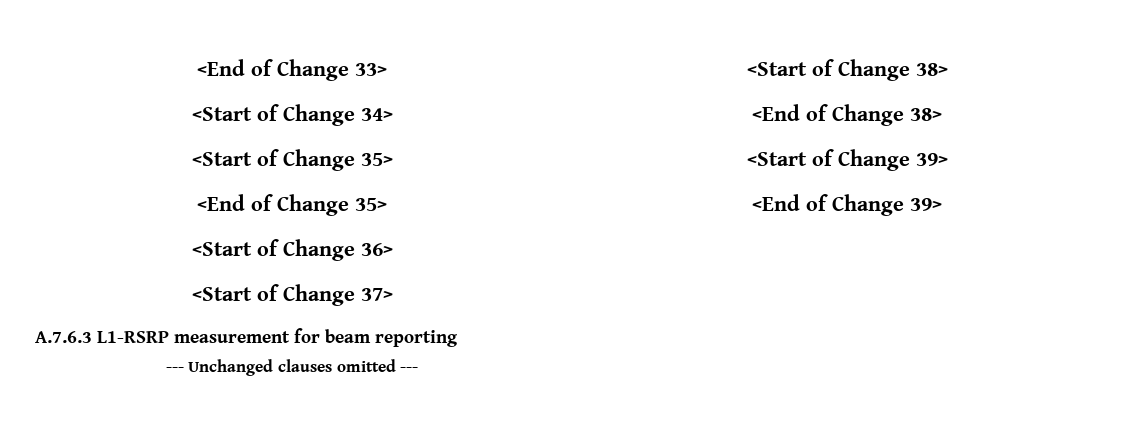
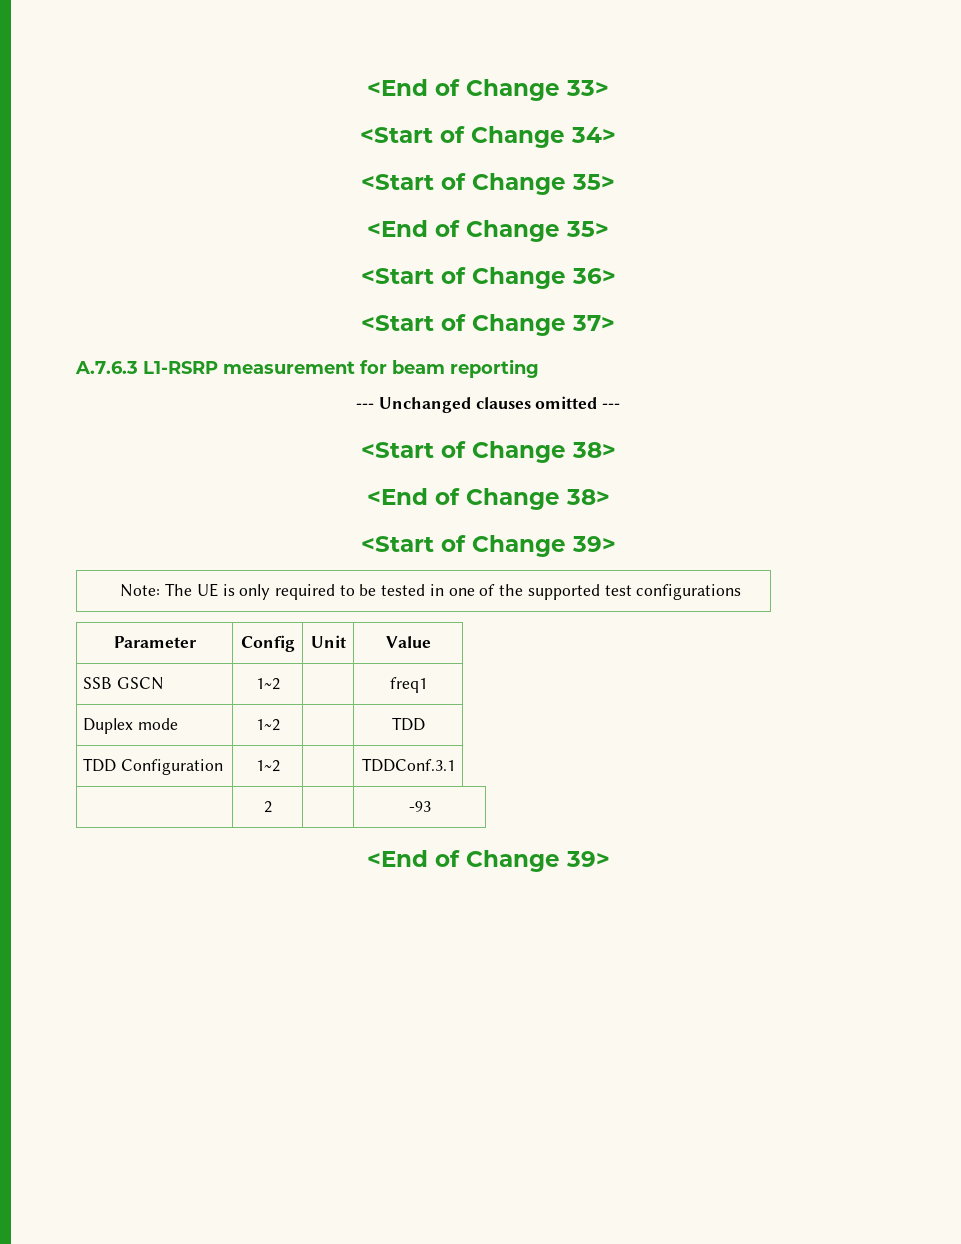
(948, 159) none -> [120,583,742,600] [113,636,197,648] [240,635,295,652] [310,635,346,648] [385,636,431,648] [83,677,165,690] [255,678,280,690] [389,677,427,693] [83,718,179,734] [255,719,280,731] [391,717,425,731] [83,758,224,775] [255,760,280,772] [361,758,455,772] [263,801,272,813] [408,801,431,812] // Note: The UE is only required to be tested in one of the supported test configurations // Parameter | Config | Unit | Value // SSB GSCN | 1~2 | | freq1 // Duplex mode | 1~2 | | TDD // TDD Configuration | 1~2 | | TDDConf.3.1 // | 2 | | -93

